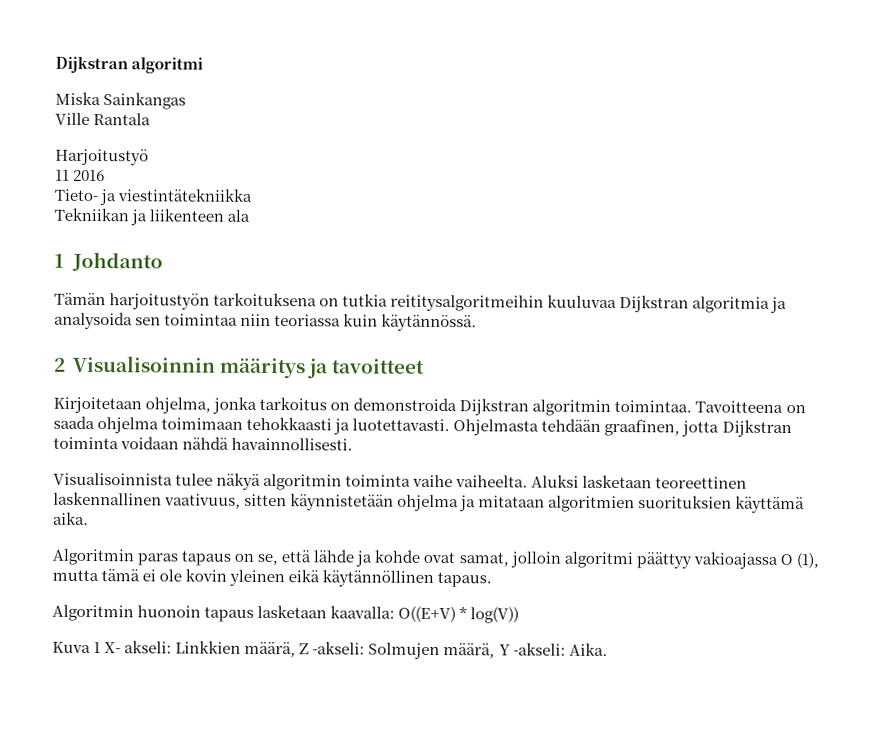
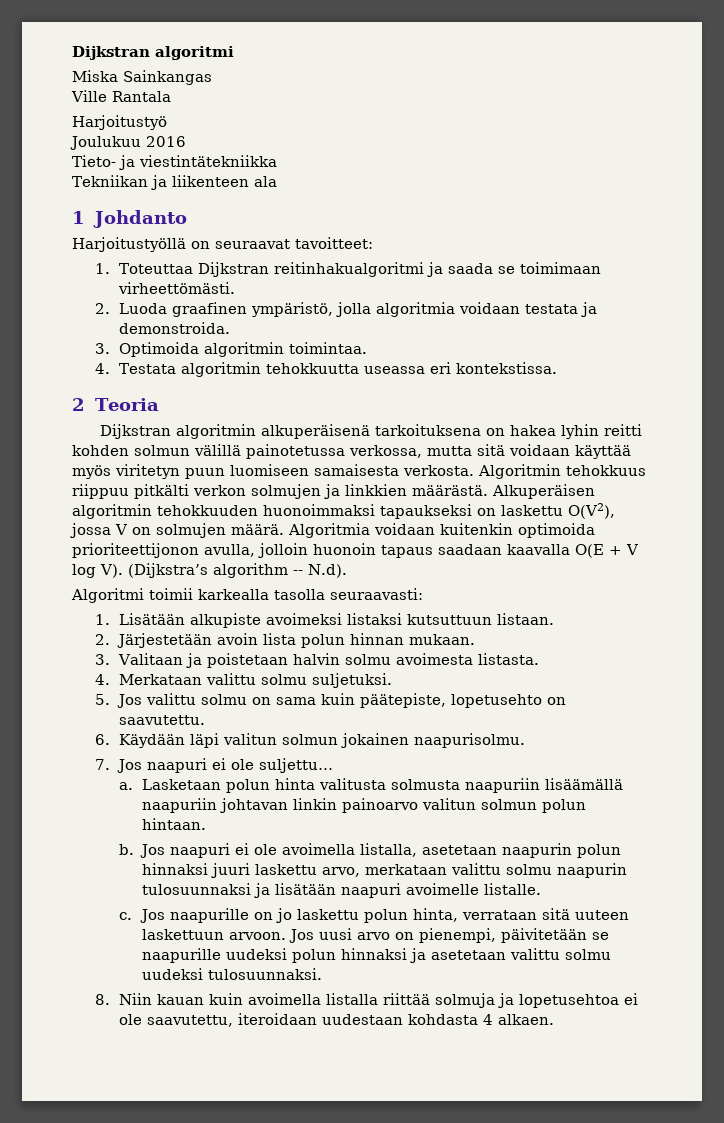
[55,169,70,181] 11 -> [70,136,141,150] Joulukuu
[54,292,788,314] [54,311,478,332] [53,355,426,379] [53,396,806,416] [53,415,792,438] [53,436,354,451] [53,472,748,491] [53,491,806,514] [53,511,89,525] [52,548,819,569] [52,568,493,588] [52,604,520,624] [52,640,608,660] Tämän harjoitustyön tarkoituksena on tutkia reititysalgoritmeihin kuuluvaa Dijkstran algoritmia ja analysoida sen toimintaa niin teoriassa kuin käytännössä. // 2 Visualisoinnin määritys ja tavoitteet // Kirjoitetaan ohjelma, jonka tarkoitus on demonstroida Dijkstran algoritmin toimintaa. Tavoitteena on saada ohjelma toimimaan tehokkaasti ja luotettavasti. Ohjelmasta tehdään graafinen, jotta Dijkstran toiminta voidaan nähdä havainnollisesti. // Visualisoinnista tulee näkyä algoritmin toiminta vaihe vaiheelta. Aluksi lasketaan teoreettinen laskennallinen vaativuus, sitten käynnistetään ohjelma ja mitataan algoritmien suorituksien käyttämä aika. // Algoritmin paras tapaus on se, että lähde ja kohde ovat samat, jolloin algoritmi päättyy vakioajassa O (1), mutta tämä ei ole kovin yleinen eikä käytännöllinen tapaus. // Algoritmin huonoin tapaus lasketaan kaavalla: O((E+V) * log(V)) // Kuva 1 X- akseli: Linkkien määrä, Z -akseli: Solmujen määrä, Y -akseli: Aika. -> [72,237,373,252] [95,262,601,277] [117,282,235,294] [95,302,597,317] [118,322,230,334] [95,342,367,357] [95,362,557,377] [72,398,160,411] [99,424,642,439] [72,444,631,459] [72,464,646,479] [72,484,595,499] [72,503,615,519] [70,523,595,538] [72,543,639,558] [72,563,347,578] [71,588,423,603] [95,613,554,628] [95,633,475,648] [95,653,539,668] [95,673,392,688] [95,693,566,708] [118,715,205,725] [95,733,525,748] [95,758,333,773] [118,778,624,793] [142,798,587,813] [142,818,207,830] [118,843,622,858] [142,863,628,878] [142,883,542,898] [118,908,630,923] [142,928,610,943] [142,948,612,963] [142,968,323,980] [95,993,638,1008] [118,1013,554,1027] Harjoitustyöllä on seuraavat tavoitteet: // 1. Toteuttaa Dijkstran reitinhakualgoritmi ja saada se toimimaan virheettömästi. // 2. Luoda graafinen ympäristö, jolla algoritmia voidaan testata ja demonstroida. // 3. Optimoida algoritmin toimintaa. // 4. Testata algoritmin tehokkuutta useassa eri kontekstissa. // 2 Teoria // Dijkstran algoritmin alkuperäisenä tarkoituksena on hakea lyhin reitti kohden solmun välillä painotetussa verkossa, mutta sitä voidaan käyttää myös viritetyn puun luomiseen samaisesta verkosta. Algoritmin tehokkuus riippuu pitkälti verkon solmujen ja linkkien määrästä. Alkuperäisen algoritmin tehokkuuden huonoimmaksi tapaukseksi on laskettu O(V2), jossa V on solmujen määrä. Algoritmia voidaan kuitenkin optimoida prioriteettijonon avulla, jolloin huonoin tapaus saadaan kaavalla O(E + V log V). (Dijkstra’s algorithm -- N.d). // Algoritmi toimii karkealla tasolla seuraavasti: // 1. Lisätään alkupiste avoimeksi listaksi kutsuttuun listaan. // 2. Järjestetään avoin lista polun hinnan mukaan. // 3. Valitaan ja poistetaan halvin solmu avoimesta listasta. // 4. Merkataan valittu solmu suljetuksi. // 5. Jos valittu solmu on sama kuin päätepiste, lopetusehto on saavutettu. // 6. Käydään läpi valitun solmun jokainen naapurisolmu. // 7. Jos naapuri ei ole suljettu… // a. Lasketaan polun hinta valitusta solmusta naapuriin lisäämällä naapuriin johtavan linkin painoarvo valitun solmun polun hintaan. // b. Jos naapuri ei ole avoimella listalla, asetetaan naapurin polun hinnaksi juuri laskettu arvo, merkataan valittu solmu naapurin tulosuunnaksi ja lisätään naapuri avoimelle listalle. // c. Jos naapurille on jo laskettu polun hinta, verrataan sitä uuteen laskettuun arvoon. Jos uusi arvo on pienempi, päivitetään se naapurille uudeksi polun hinnaksi ja asetetaan valittu solmu uudeksi tulosuunnaksi. // 8. Niin kauan kuin avoimella listalla riittää solmuja ja lopetusehtoa ei ole saavutettu, iteroidaan uudestaan kohdasta 4 alkaen.

